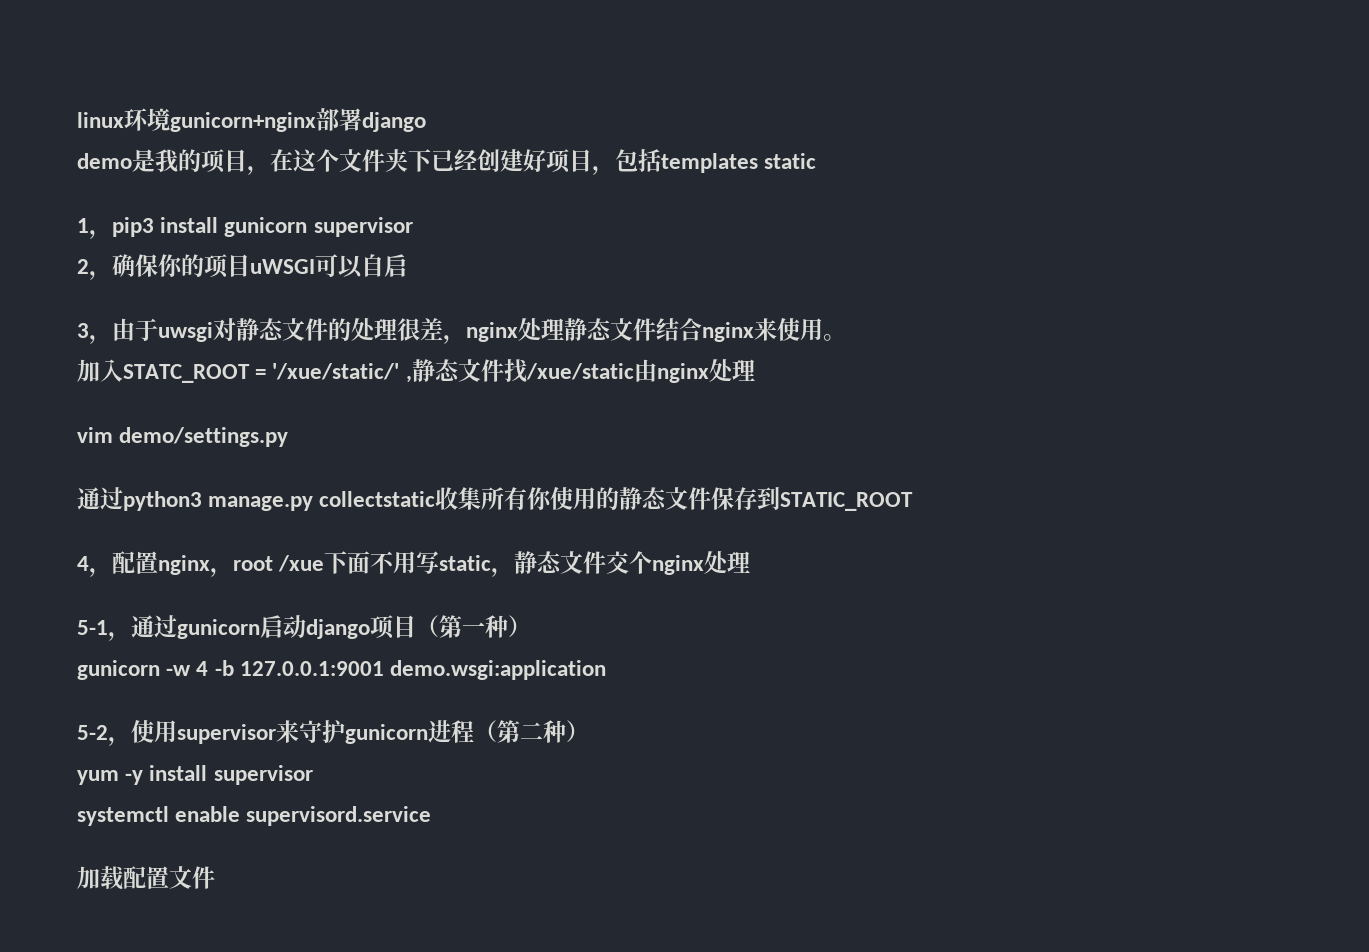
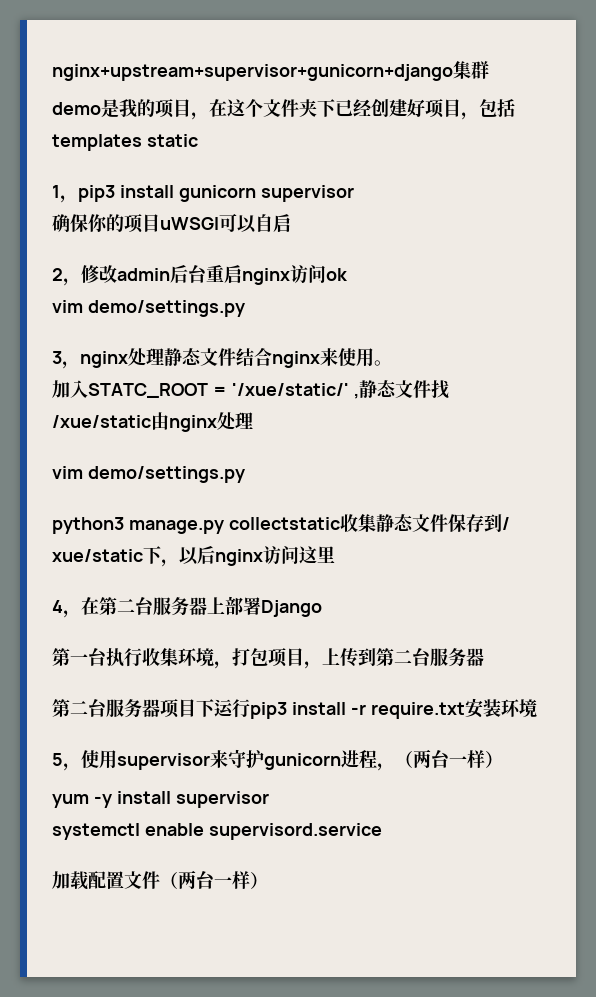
[77,108,426,132] linux环境gunicorn+nginx部署django -> [52,61,489,81] nginx+upstream+supervisor+gunicorn+django集群
[77,259,112,280] 2， -> (354, 193) none
[77,318,443,344] 3，由于uwsgi对静态文件的处理很差 -> [52,264,348,286] [52,300,245,317] [52,351,62,364] 2，修改admin后台重启nginx访问ok // vim demo/settings.py // 3
[77,487,123,510] 通过 -> (245, 474) none
[481,487,620,510] 所有你使用的 -> (376, 523) none
[780,492,914,511] [77,551,751,577] [77,615,531,641] [77,660,607,680] [77,725,108,740] STATIC_ROOT // 4，配置nginx，root /xue下面不用写static，静态文件交个nginx处理 // 5-1，通过gunicorn启动django项目（第一种） // gunicorn -w 4 -b 127.0.0.1:9001 demo.wsgi:application // 5-2 -> [501,517,510,530] [52,546,335,567] [52,596,322,618] [52,647,484,669] [52,698,537,719] [52,753,63,766] / xue/static下，以后nginx访问这里 // 4，在第二台服务器上部署Django // 第一台执行收集环境，打包项目，上传到第二台服务器 // 第二台服务器项目下运行pip3 install -r require.txt安装环境 // 5
[474,720,566,743] （第二种 -> [377,749,485,771] ，（两台一样
(215, 877) none -> [160,870,268,889] （两台一样）

